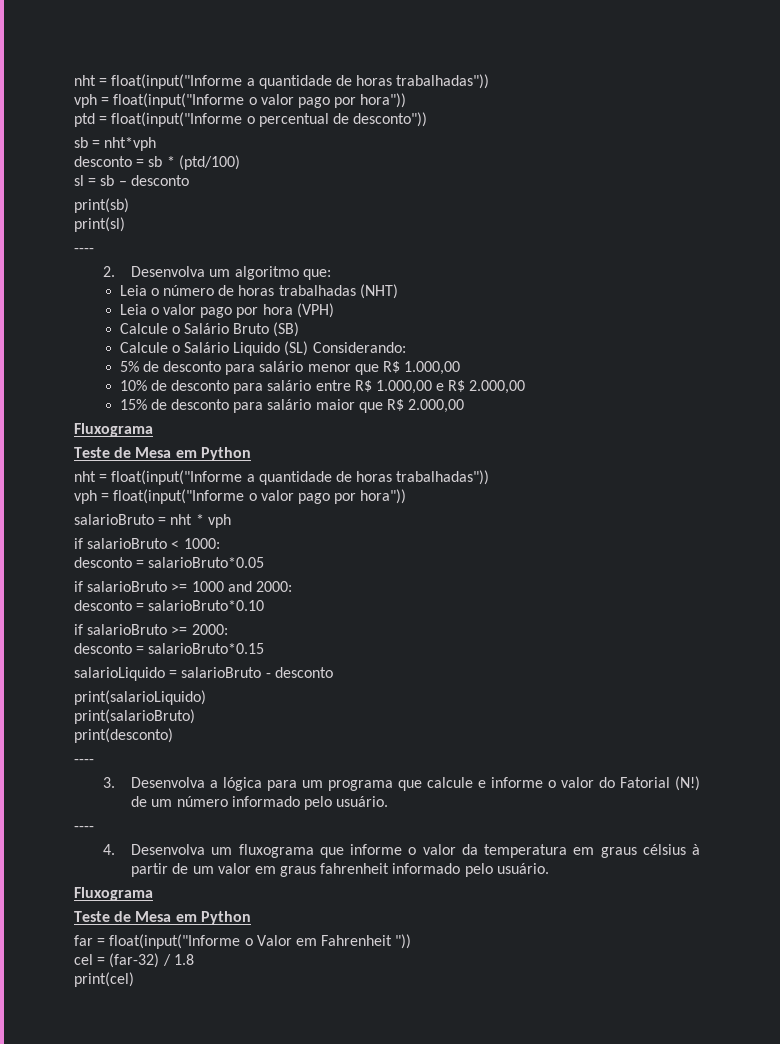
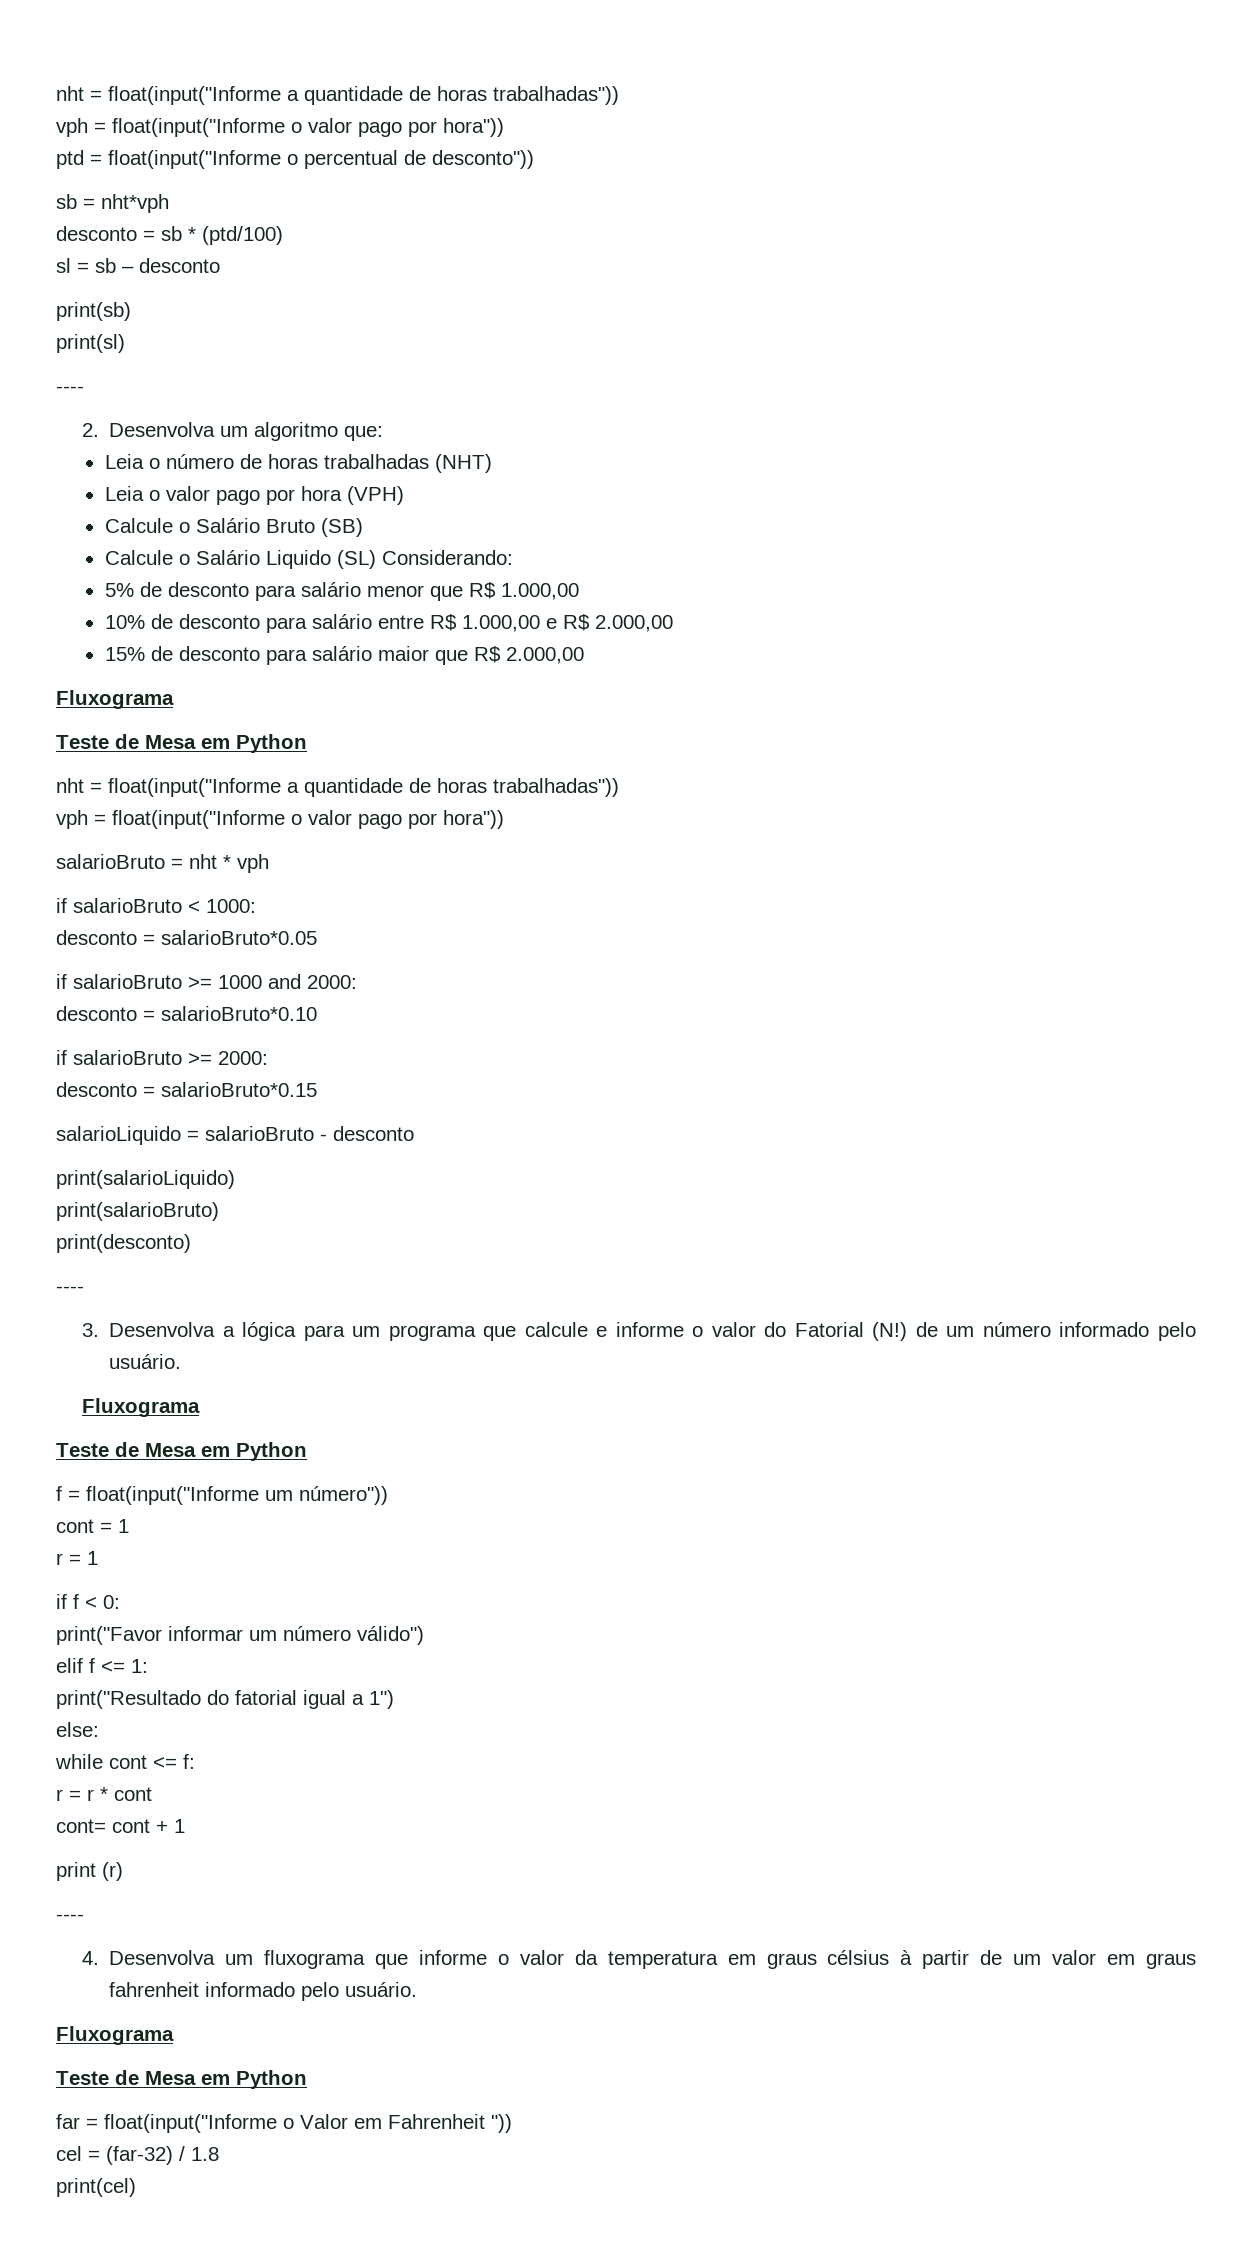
(389, 801) none -> [81,1398,200,1417] [56,1442,307,1461] [56,1486,388,1505] [56,1519,129,1533] [56,1551,98,1565] [56,1594,120,1609] [56,1626,424,1645] [56,1658,148,1673] [56,1690,394,1709] [56,1722,99,1737] [55,1754,195,1769] [56,1787,152,1801] [56,1819,185,1833] [56,1862,123,1881] // Fluxograma // Teste de Mesa em Python // f = float(input("Informe um número")) // cont = 1 // r = 1 // if f < 0: // print("Favor informar um número válido") // elif f <= 1: // print("Resultado do fatorial igual a 1") // else: // while cont <= f: // r = r * cont // cont= cont + 1 // print (r)

